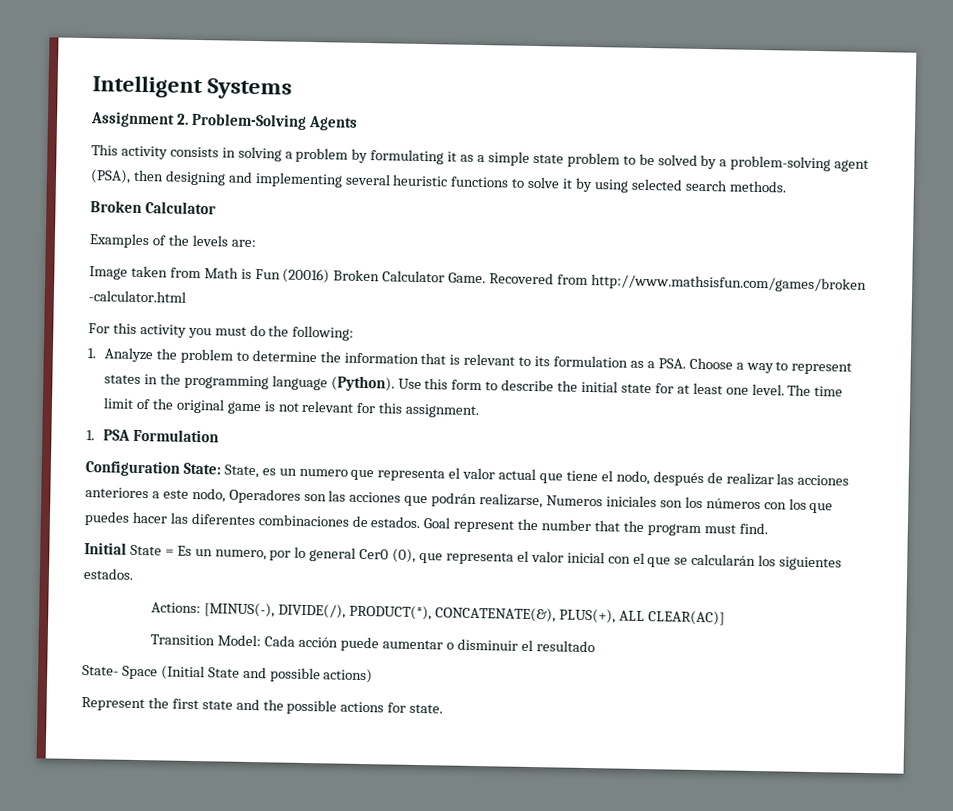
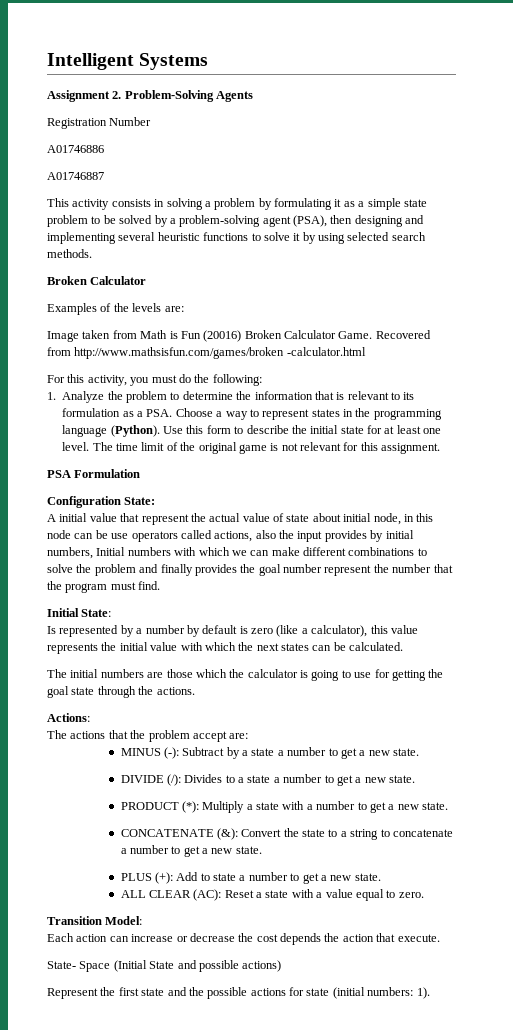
(358, 123) none -> [47,117,152,129] [47,145,104,153] [47,172,104,180] // Registration Number // A01746886 // A01746887
[139,323,187,338] activity -> [87,375,127,386] activity,
[86,430,95,441] 1. -> (441, 448) none
[223,464,850,487] [85,487,834,514] [84,511,452,529] State, es un numero que representa el valor actual que tiene el nodo, después de realizar las acciones anteriores a este nodo, Operadores son las acciones que podrán realizarse, Numeros iniciales son los números con los que puedes hacer las diferentes combinaciones de estados. Goal -> [47,513,434,525] [47,530,414,542] [47,547,427,559] [47,564,322,576] // A initial value that represent the actual value of state about initial node, in this node can be use operators called actions, also the input provides by initial numbers, Initial numbers with which we can make different combinations to solve the problem and finally provides the goal number
[129,544,843,571] [83,568,134,580] [151,602,725,626] [150,634,595,653] State = Es un numero, por lo general Cer0 (0), que representa el valor inicial con el que se calcularán los siguientes estados. // Actions: [MINUS(-), DIVIDE(/), PRODUCT(*), CONCATENATE(&), PLUS(+), ALL CLEAR(AC)] // Transition Model: Cada acción puede aumentar o disminuir el resultado -> [81,609,112,617] [47,625,418,637] [47,642,404,654] [47,669,444,681] [47,686,195,698] [47,713,90,722] [47,730,249,742] [120,747,420,759] [120,774,416,786] [120,801,449,813] [120,828,453,840] [120,845,262,857] [120,872,381,884] [120,889,424,901] [47,916,143,925] [47,933,440,945] State: // Is represented by a number by default is zero (like a calculator), this value represents the initial value with which the next states can be calculated. // The initial numbers are those which the calculator is going to use for getting the goal state through the actions. // Actions: // The actions that the problem accept are: // MINUS (-): Subtract by a state a number to get a new state. // DIVIDE (/): Divides to a state a number to get a new state. // PRODUCT (*): Multiply a state with a number to get a new state. // CONCATENATE (&): Convert the state to a string to concatenate a number to get a new state. // PLUS (+): Add to state a number to get a new state. // ALL CLEAR (AC): Reset a state with a value equal to zero. // Transition Model: // Each action can increase or decrease the cost depends the action that execute.
[409,703,444,714] state. -> [306,987,430,999] state (initial numbers: 1).

